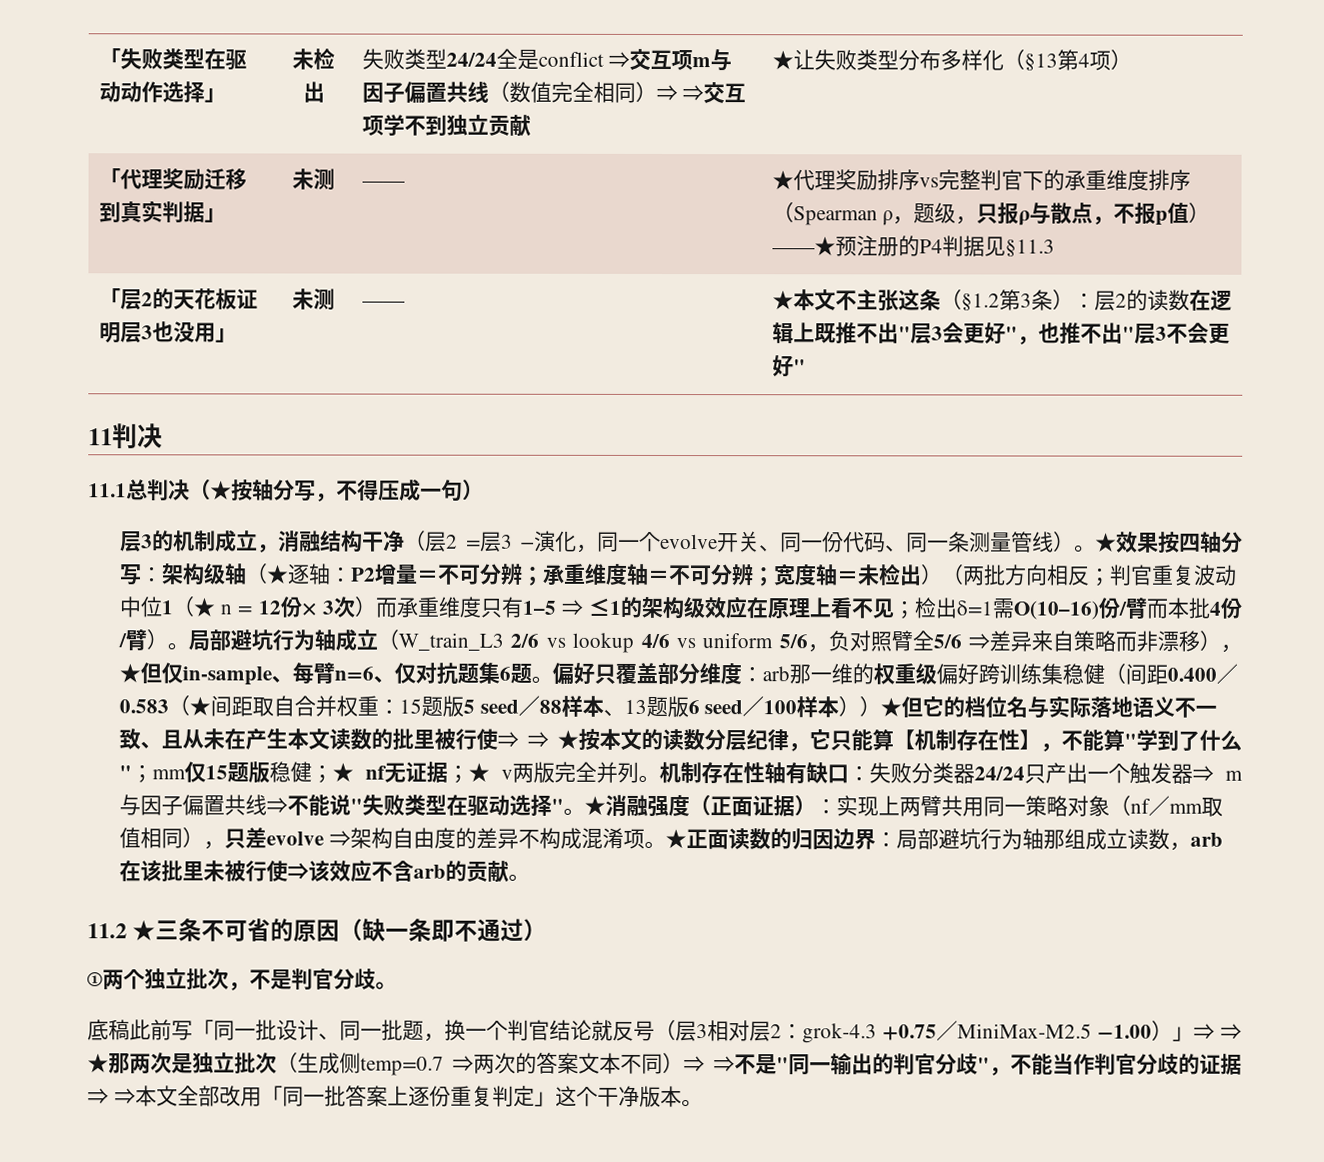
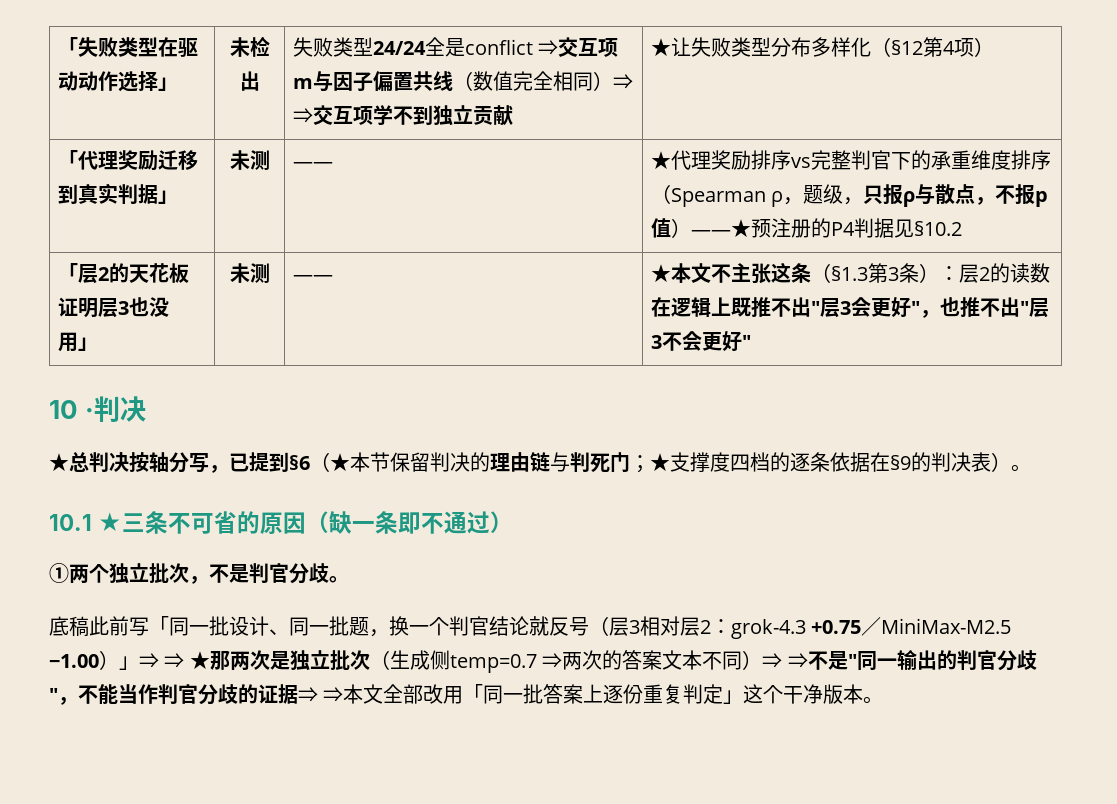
[1023,53,1058,71] §13 -> [890,40,923,55] §12
[1004,239,1055,257] §11.3 -> [913,221,962,236] §10.2
[960,293,1000,311] §1.2 -> [830,266,868,281] §1.3
[88,428,113,446] 11 -> [49,400,95,419] 10 ·
[88,478,484,502] [120,529,1243,553] [119,563,1238,587] [119,596,1242,620] [118,628,1242,653] [119,662,1239,686] [119,695,1218,719] [119,728,1242,752] [119,761,1243,784] [119,794,1224,818] [119,827,1223,851] [119,859,531,883] [87,923,127,939] 11.1总判决（★按轴分写，不得压成一句） // 层3的机制成立，消融结构干净（层2 =层3 −演化，同一个evolve开关、同一份代码、同一条测量管线）。★效果按四轴分写：架构级轴（★逐轴：P2增量＝不可分辨；承重维度轴＝不可分辨；宽度轴＝未检出）（两批方向相反；判官重复波动中位1（★ n = 12份× 3次）而承重维度只有1–5 ⇒ ≤1的架构级效应在原理上看不见；检出δ=1需O(10–16)份/臂而本批4份/臂）。局部避坑行为轴成立（W_train_L3 2/6 vs lookup 4/6 vs uniform 5/6，负对照臂全5/6 ⇒差异来自策略而非漂移），★但仅in-sample、每臂n=6、仅对抗题集6题。偏好只覆盖部分维度：arb那一维的权重级偏好跨训练集稳健（间距0.400／0.583（★间距取自合并权重：15题版5 seed／88样本、13题版6 seed／100样本））★但它的档位名与实际落地语义不一致、且从未在产生本文读数的批里被行使⇒ ⇒ ★按本文的读数分层纪律，它只能算【机制存在性】，不能算"学到了什么"；mm仅15题版稳健；★ nf无证据；★ v两版完全并列。机制存在性轴有缺口：失败分类器24/24只产出一个触发器⇒ m与因子偏置共线⇒不能说"失败类型在驱动选择"。★消融强度（正面证据）：实现上两臂共用同一策略对象（nf／mm取值相同），只差evolve ⇒架构自由度的差异不构成混淆项。★正面读数的归因边界：局部避坑行为轴那组成立读数，arb在该批里未被行使⇒该效应不含arb的贡献。 // 11.2 -> [49,452,1031,473] [49,514,92,531] ★总判决按轴分写，已提到§6（★本节保留判决的理由链与判死门；★支撑度四档的逐条依据在§9的判决表）。 // 10.1

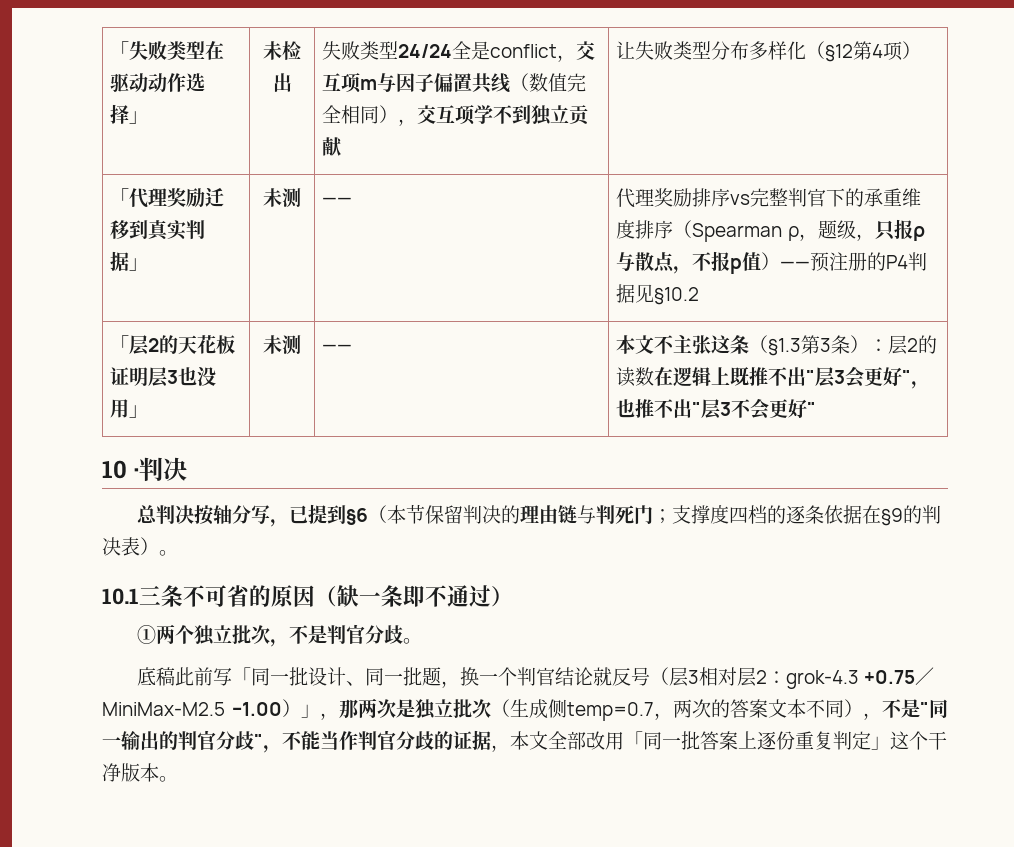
[538,40,559,55] ⇒ -> [557,55,577,62] ，
[612,74,633,89] [292,108,313,123] ⇒ ⇒ -> [398,119,418,126] ，
[650,38,671,56] ★ -> (343, 146) none
[650,151,671,169] ★ -> (353, 201) none
[690,219,751,237] ——★ -> [780,261,811,269] ——
[650,264,671,282] ★ -> (353, 348) none
[49,453,69,471] ★ -> (188, 469) none
[330,453,350,471] ★ -> (388, 514) none
[650,453,670,471] ★ -> (673, 516) none
[98,512,123,531] ★ -> (139, 596) none
[139,651,210,669] ⇒ ⇒ ★ -> [320,713,339,720] ，
[542,653,563,668] ⇒ -> [654,713,673,720] ，
[762,653,808,668] ⇒ ⇒ -> [863,713,882,720] ，
[298,687,344,702] ⇒ ⇒ -> [491,745,510,752] ，

